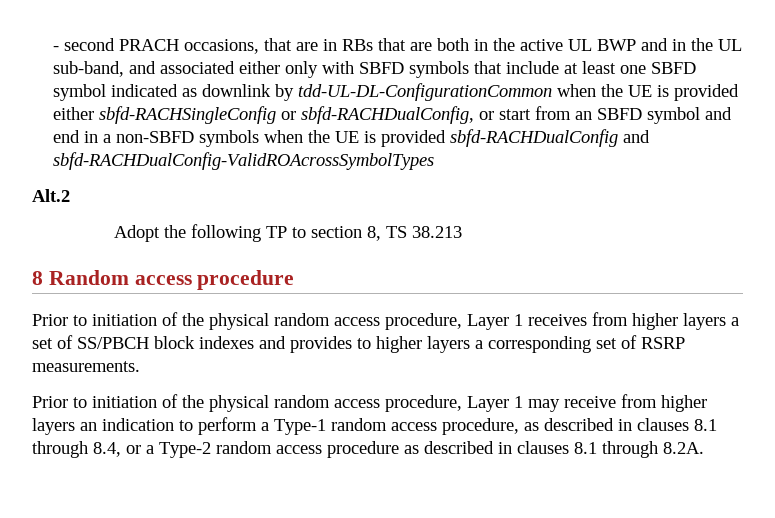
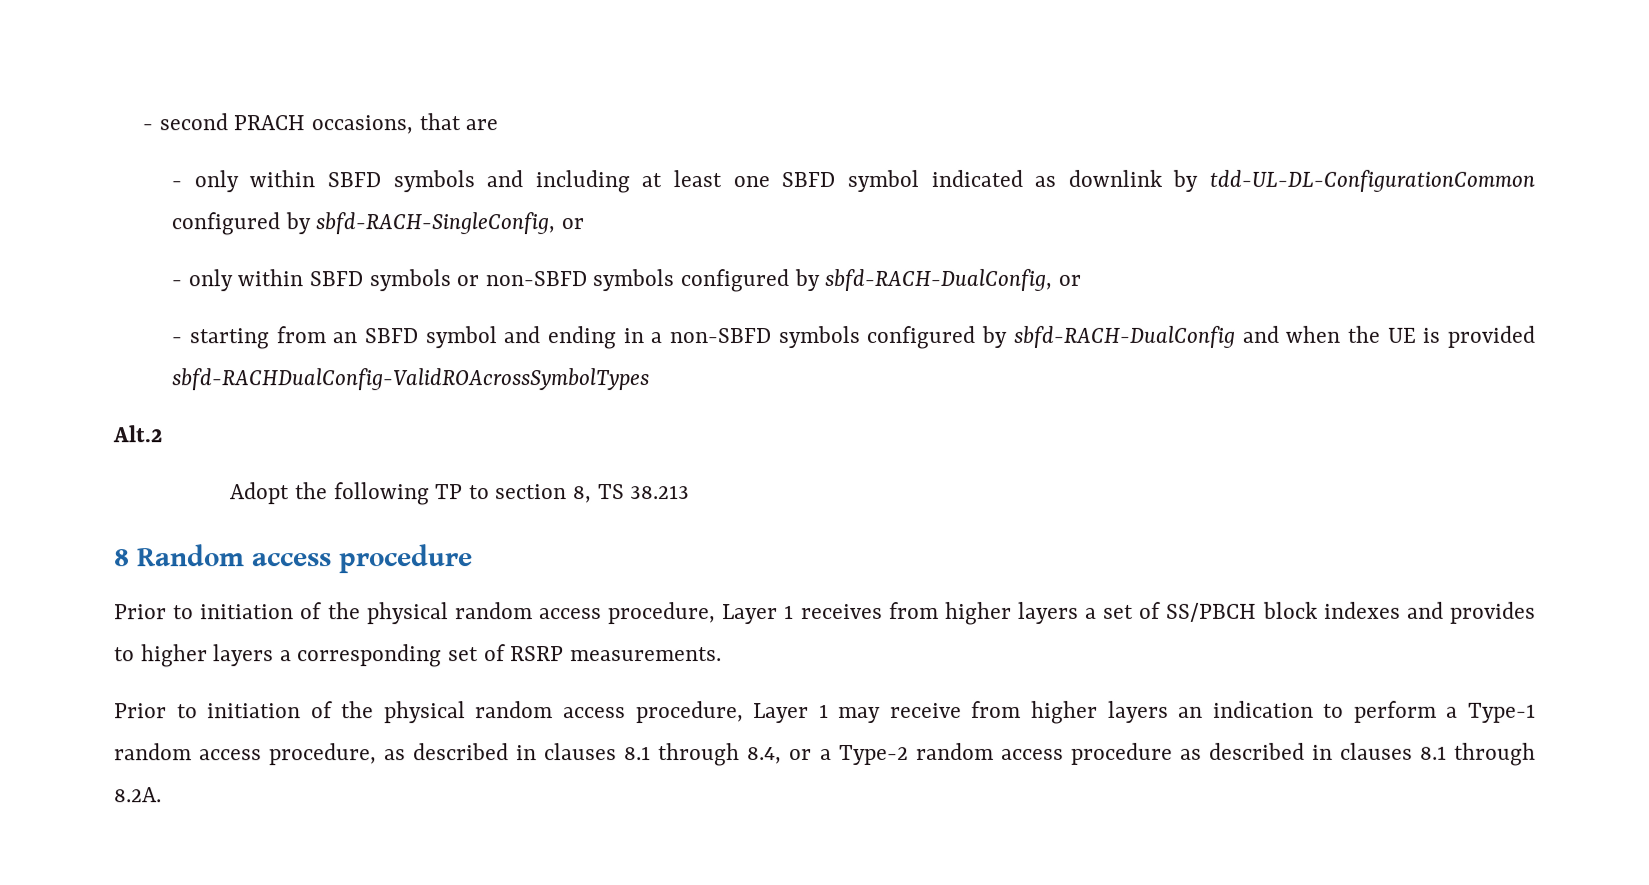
[322,38,742,51] [52,61,559,78] in RBs that are both in the active UL BWP and in the UL sub-band, and associated either only with SBFD symbols that include -> [171,170,630,194] // - only within SBFD symbols and including
[556,84,739,101] [52,106,732,124] [52,129,650,147] when the UE is provided either sbfd-RACHSingleConfig or sbfd-RACHDualConfig, or start from an SBFD symbol and end in a non-SBFD symbols when the UE is provided sbfd-RACHDualConfig and -> [171,212,585,236] [171,268,1081,293] [171,325,1535,350] configured by sbfd-RACH-SingleConfig, or // - only within SBFD symbols or non-SBFD symbols configured by sbfd-RACH-DualConfig, or // - starting from an SBFD symbol and ending in a non-SBFD symbols configured by sbfd-RACH-DualConfig and when the UE is provided

